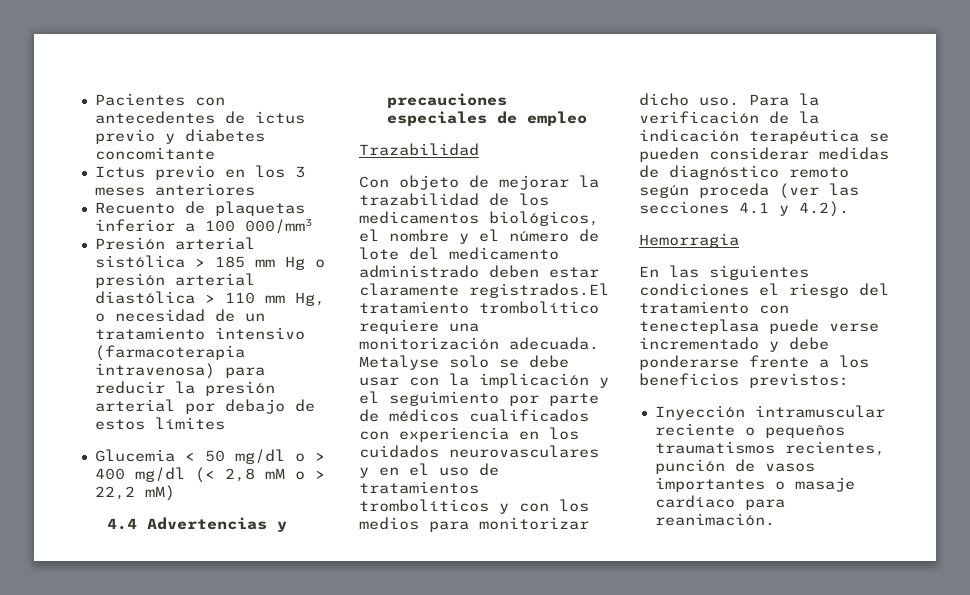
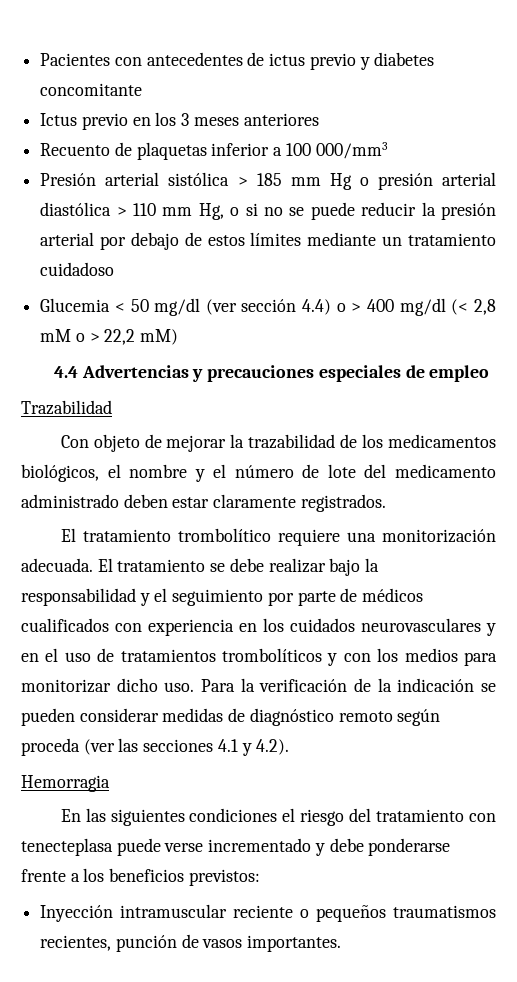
[114,309,265,322] [94,327,305,340] [94,345,245,361] [94,363,265,379] necesidad de un tratamiento intensivo (farmacoterapia intravenosa) para -> [245,202,355,220] si no se puede
(225, 423) none -> [307,232,496,246] [40,262,115,276] mediante un tratamiento cuidadoso
(285, 456) none -> [205,299,332,315] (ver sección 4.4)
[469,283,609,298] registrados.El -> [300,494,386,512] [60,528,76,542] registrados. // El
[359,355,569,370] [359,373,589,388] Metalyse solo se debe usar con la implicación -> [97,558,380,576] [21,588,136,606] El tratamiento se debe realizar bajo la responsabilidad
[749,129,859,144] terapéutica -> (475, 685) none
[654,477,855,492] [654,495,785,510] [654,513,775,526] importantes o masaje cardíaco para reanimación. -> [247,935,342,952] importantes.

